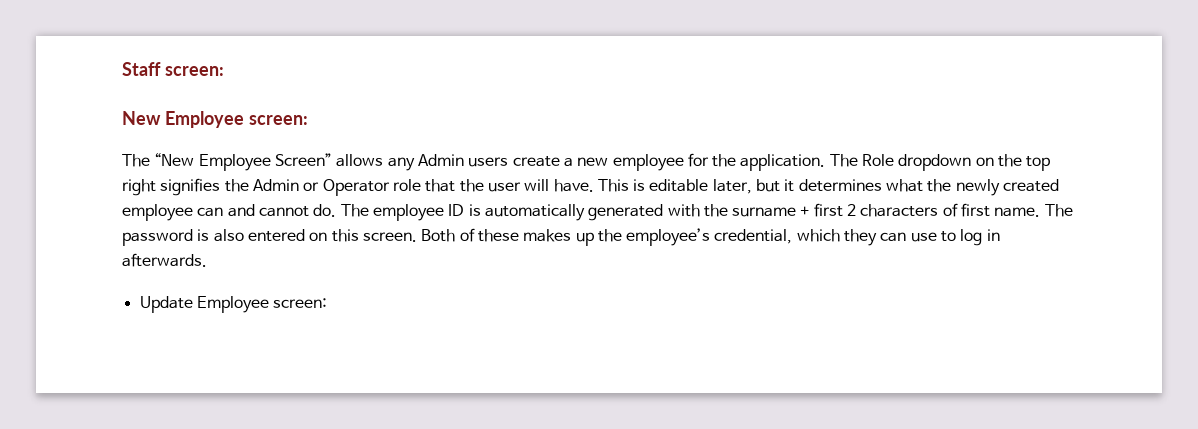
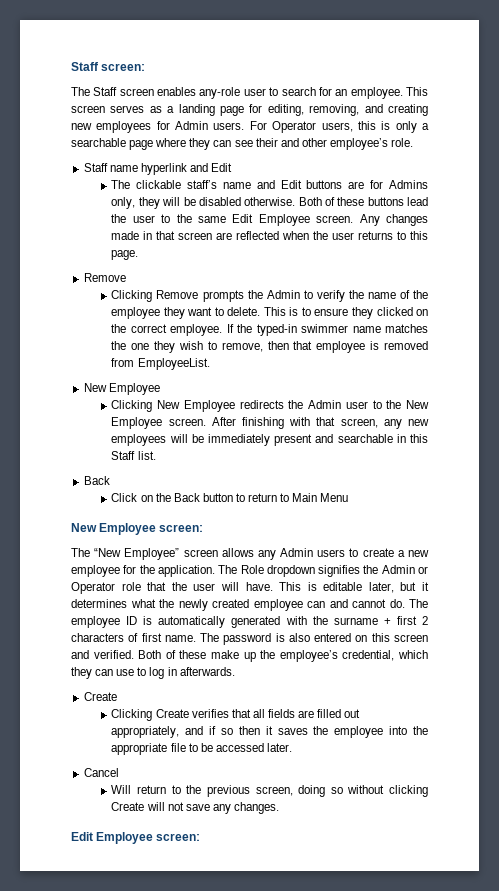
(224, 71) none -> [71,87,429,99] [71,104,428,116] [71,121,430,133] [71,138,414,150] [83,163,233,175] [111,180,428,189] [111,197,428,209] [111,214,428,226] [111,231,428,240] [111,250,139,260] [83,273,126,282] [111,290,428,302] [111,307,429,319] [111,324,428,336] [111,341,428,353] [111,358,210,370] [83,383,160,395] [111,400,430,412] [111,417,429,429] [111,434,428,446] [111,451,156,460] [83,476,110,485] [111,493,349,502] // The Staff screen enables any-role user to search for an employee. This screen serves as a landing page for editing, removing, and creating new employees for Admin users. For Operator users, this is only a searchable page where they can see their and other employee’s role. // Staff name hyperlink and Edit // The clickable staff’s name and Edit buttons are for Admins only, they will be disabled otherwise. Both of these buttons lead the user to the same Edit Employee screen. Any changes made in that screen are reflected when the user returns to this page. // Remove // Clicking Remove prompts the Admin to verify the name of the employee they want to delete. This is to ensure they clicked on the correct employee. If the typed-in swimmer name matches the one they wish to remove, then that employee is removed from EmployeeList. // New Employee // Clicking New Employee redirects the Admin user to the New Employee screen. After finishing with that screen, any new employees will be immediately present and searchable in this Staff list. // Back // Click on the Back button to return to Main Menu
[198,153,332,171] Employee Screen” -> [124,548,218,560] Employee” screen
(509, 162) none -> [349,548,359,557] to
[975,154,1051,171] [122,179,156,196] on the top right -> (315, 571) none
[362,228,572,242] screen. Both of these makes -> [394,634,428,642] [71,650,239,659] screen and verified. Both of these make
[139,296,193,313] Update -> [83,692,117,701] [111,709,361,721] [111,726,428,738] [111,743,292,755] [83,768,119,777] [111,785,428,797] [111,802,279,814] [71,832,93,841] Create // Clicking Create verifies that all fields are filled out appropriately, and if so then it saves the employee into the appropriate file to be accessed later. // Cancel // Will return to the previous screen, doing so without clicking Create will not save any changes. // Edit

